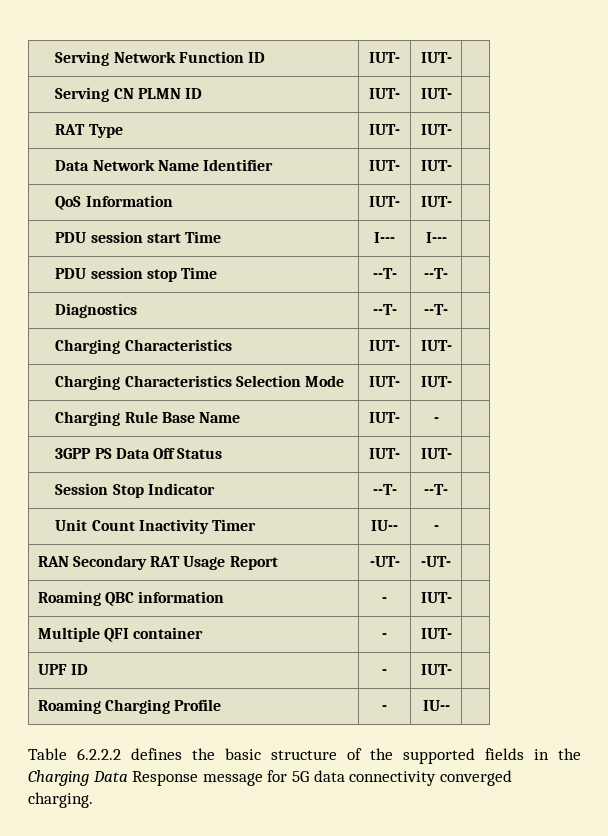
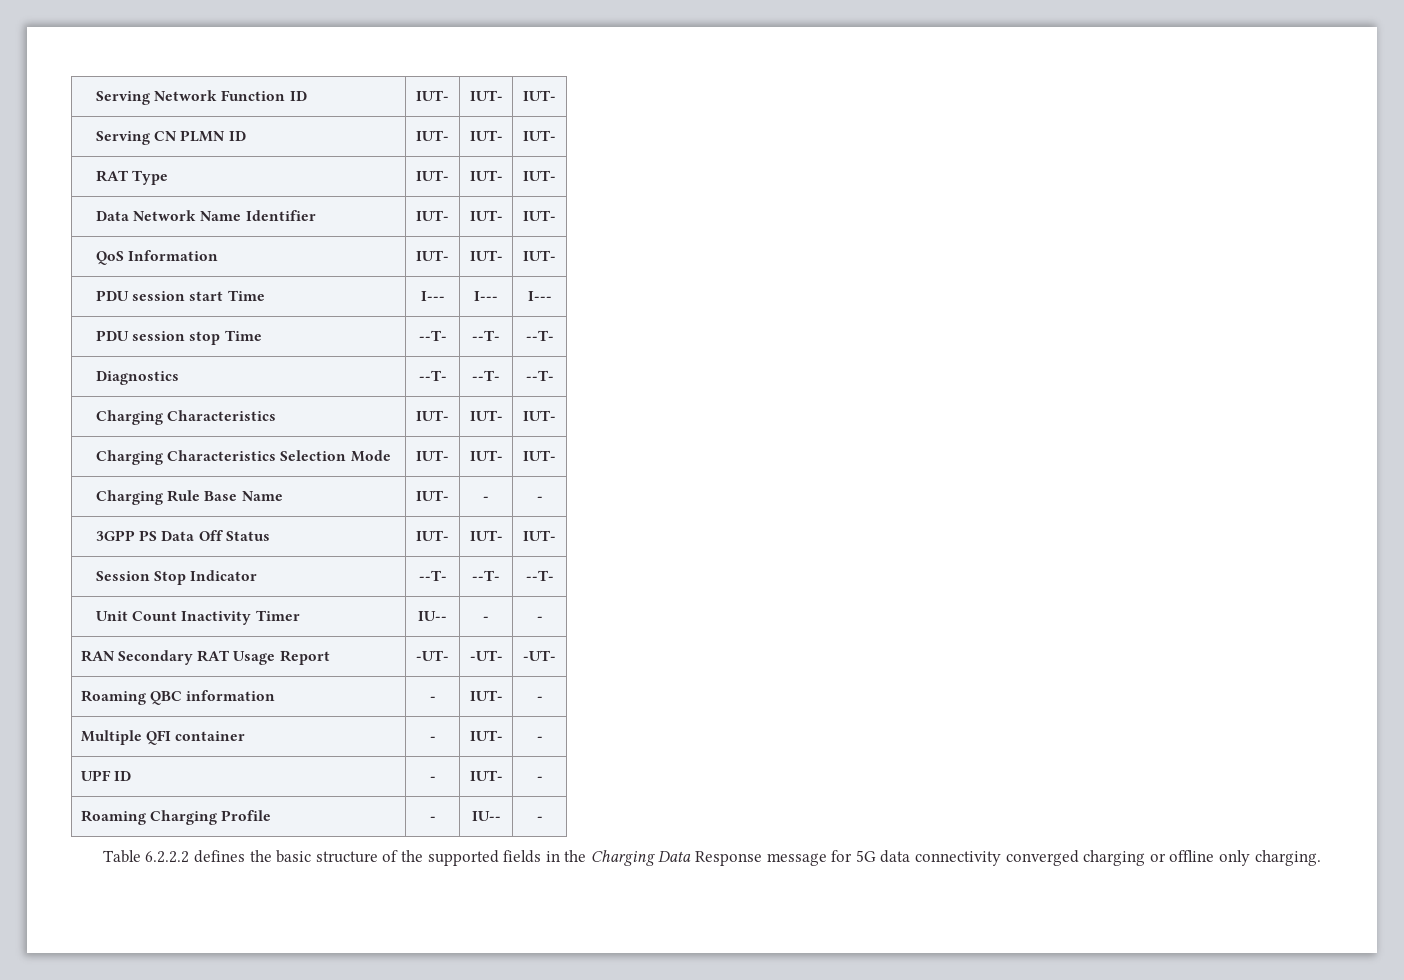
(452, 57) none -> [523,90,556,101] IUT-
(452, 93) none -> [523,130,556,141] IUT-
(452, 129) none -> [523,170,556,181] IUT-
(452, 165) none -> [523,210,556,221] IUT-
(452, 201) none -> [523,250,556,261] IUT-
(447, 237) none -> [527,291,552,301] I---
(448, 273) none -> [525,330,554,341] --T-
(448, 309) none -> [525,370,554,381] --T-
(452, 345) none -> [523,410,556,421] IUT-
(452, 381) none -> [523,450,556,461] IUT-
(439, 420) none -> [536,496,543,501] -
(452, 453) none -> [523,530,556,541] IUT-
(448, 489) none -> [525,570,554,581] --T-
(439, 528) none -> [536,616,543,621] -
(451, 561) none -> [523,650,556,661] -UT-
(452, 597) none -> [536,696,543,701] -
(452, 633) none -> [536,736,543,741] -
(452, 669) none -> [536,776,543,781] -
(450, 705) none -> [536,816,543,821] -
(512, 778) none -> [1083,850,1250,866] charging or offline only

